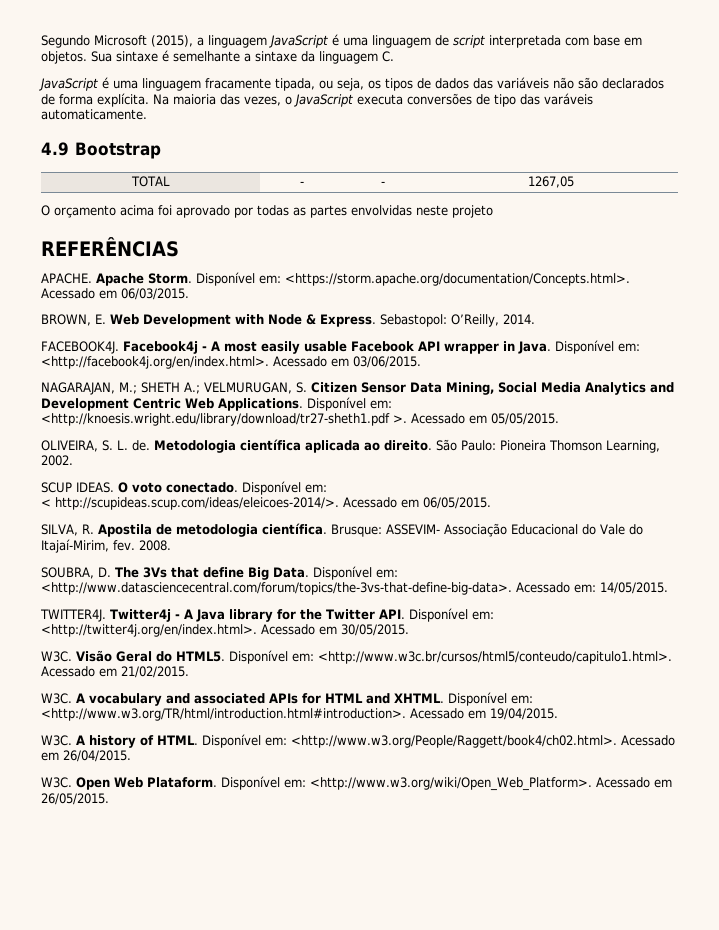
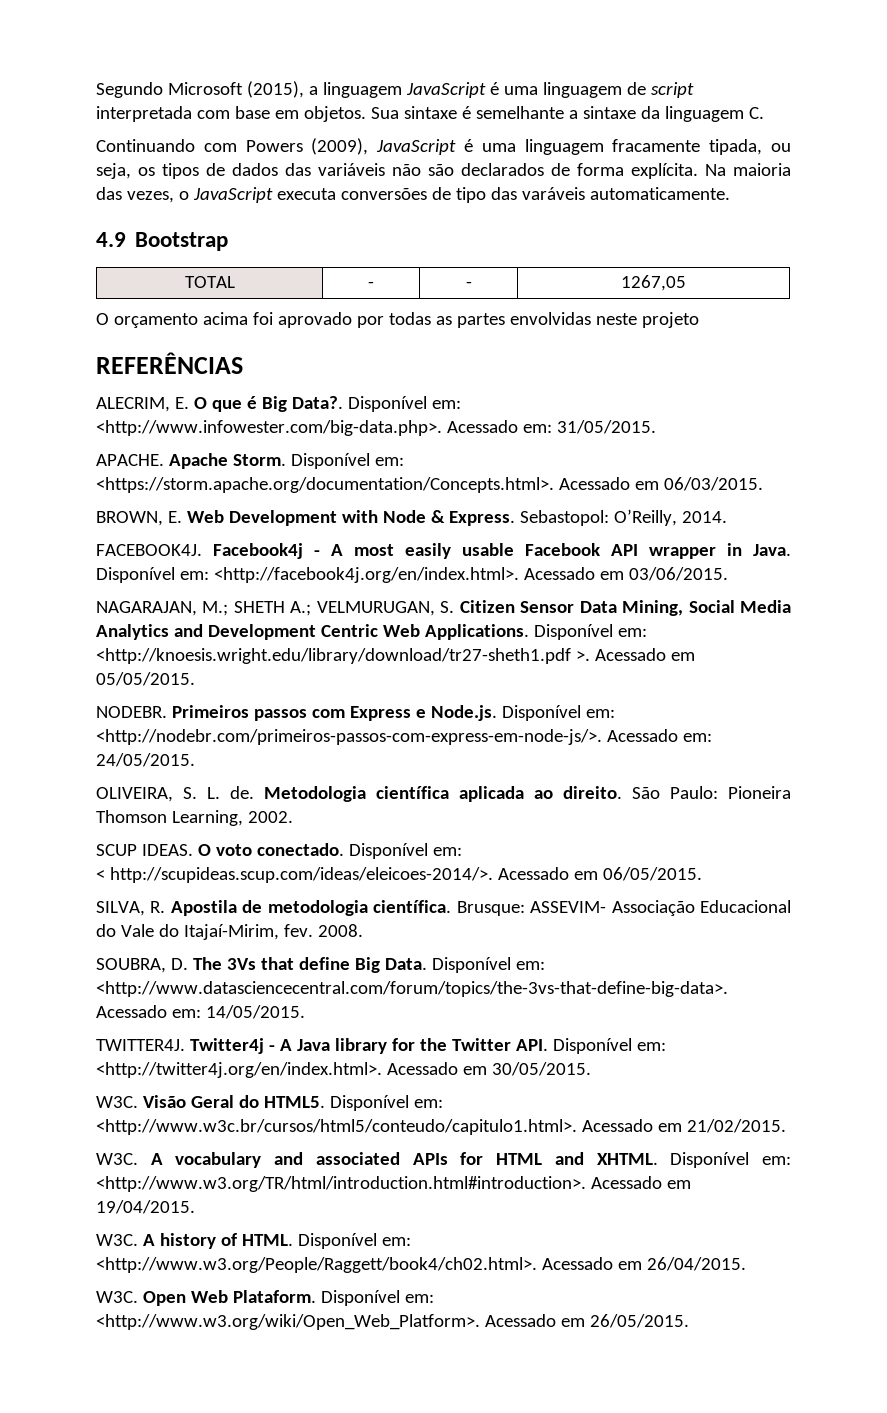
(394, 56) none -> [96,138,369,155] Continuando com Powers (2009),
(179, 247) none -> [96,396,461,412] [96,420,656,436] // ALECRIM, E. O que é Big Data?. Disponível em: <http://www.infowester.com/big-data.php>. Acessado em: 31/05/2015.
(559, 419) none -> [96,705,615,721] [96,729,712,745] [96,753,195,767] // NODEBR. Primeiros passos com Express e Node.js. Disponível em: <http://nodebr.com/primeiros-passos-com-express-em-node-js/>. Acessado em: 24/05/2015.

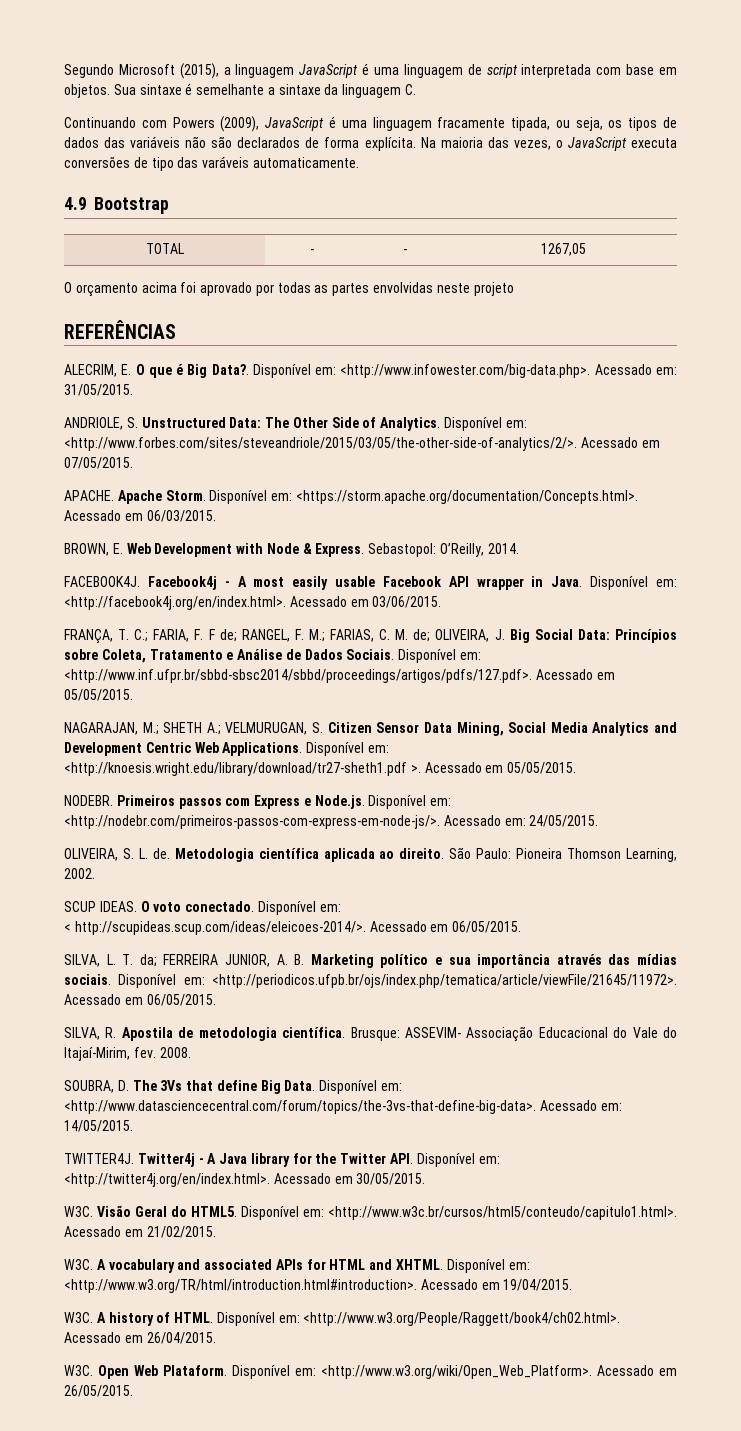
(656, 427) none -> [64,417,527,431] [64,437,660,451] [64,457,133,469] // ANDRIOLE, S. Unstructured Data: The Other Side of Analytics. Disponível em: <http://www.forbes.com/sites/steveandriole/2015/03/05/the-other-side-of-analytics/2/>. Acessado em 07/05/2015.
(728, 574) none -> [64,629,677,644] [64,649,482,663] [64,669,615,683] [64,689,133,701] // FRANÇA, T. C.; FARIA, F. F de; RANGEL, F. M.; FARIAS, C. M. de; OLIVEIRA, J. Big Social Data: Princípios sobre Coleta, Tratamento e Análise de Dados Sociais. Disponível em: <http://www.inf.ufpr.br/sbbd-sbsc2014/sbbd/proceedings/artigos/pdfs/127.pdf>. Acessado em 05/05/2015.
(702, 874) none -> [64,954,678,968] [64,974,678,988] [64,994,216,1006] // SILVA, L. T. da; FERREIRA JUNIOR, A. B. Marketing político e sua importância através das mídias sociais. Disponível em: <http://periodicos.ufpb.br/ojs/index.php/tematica/article/viewFile/21645/11972>. Acessado em 06/05/2015.

